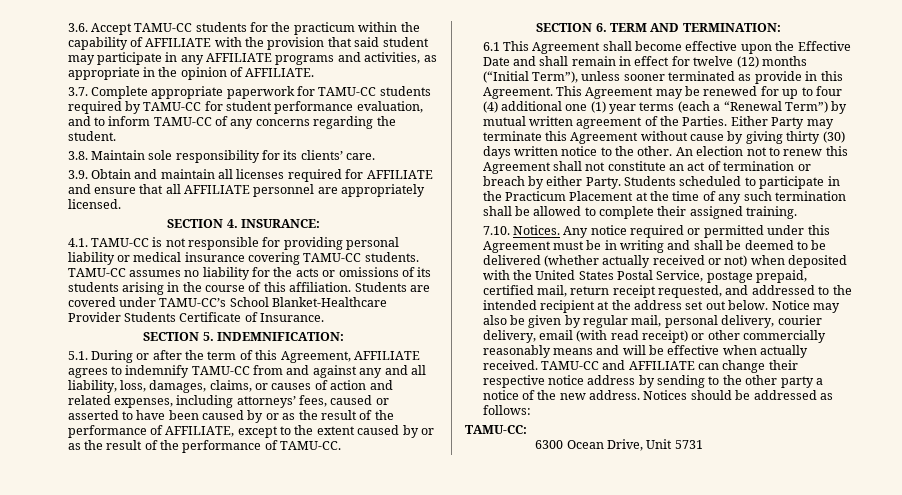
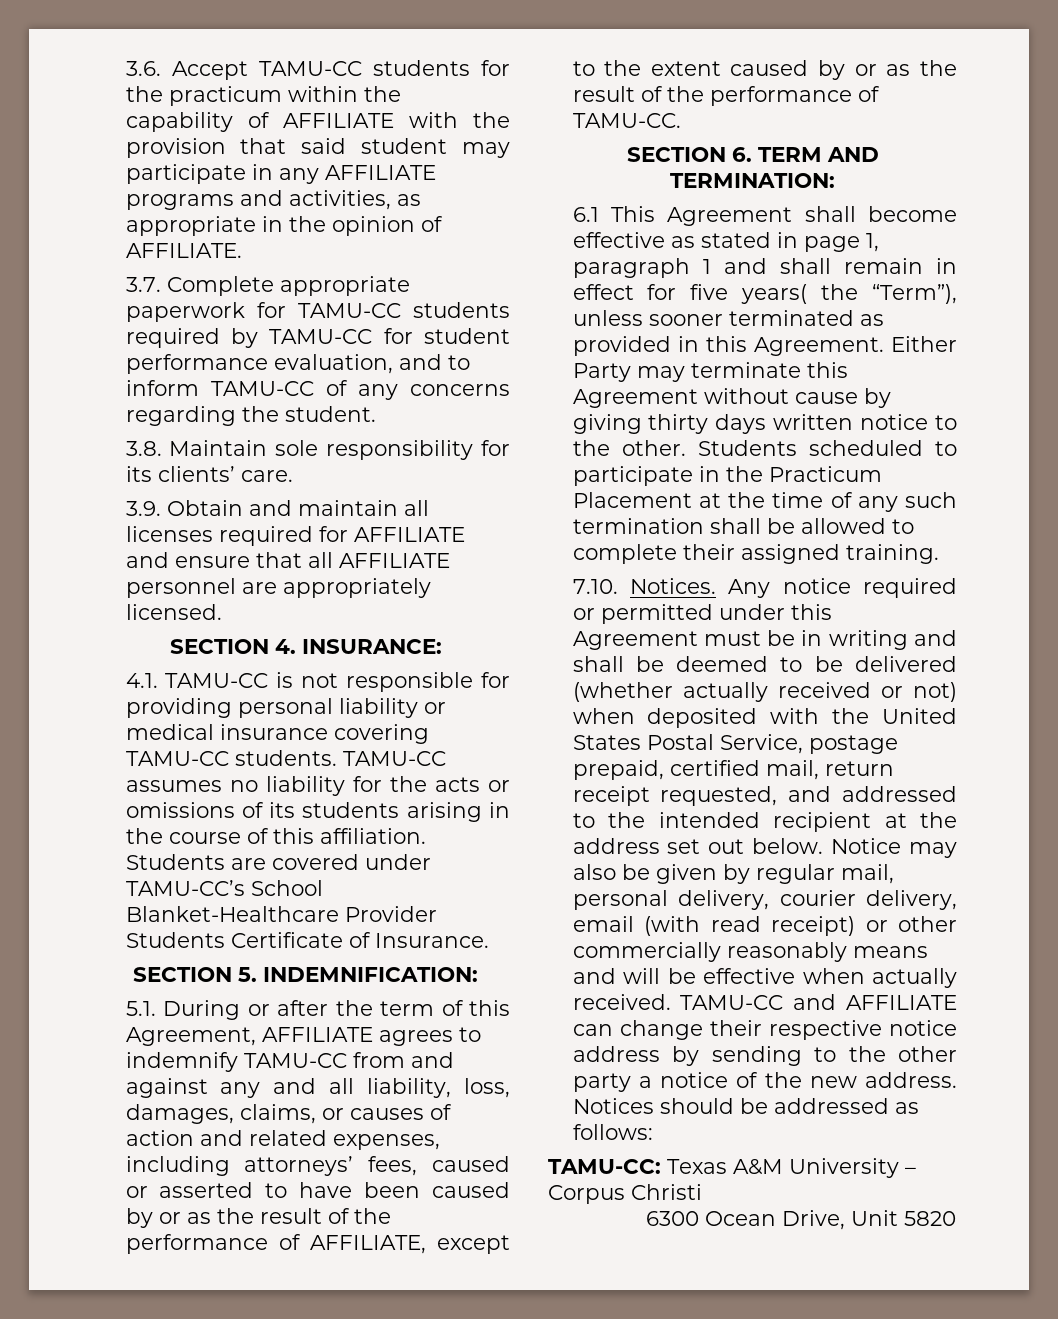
[740,41,851,54] [482,57,510,66] upon the Effective Date -> [670,232,879,252] [572,258,711,278] as stated in page 1, paragraph 1
[693,56,807,68] [482,71,578,83] twelve (12) months (“Initial Term”), -> [690,284,957,304] five years( the “Term”),
[754,71,802,84] provide -> [572,336,671,356] provided
[555,86,842,99] [482,101,848,114] [482,116,728,129] This Agreement may be renewed for up to four (4) additional one (1) year terms (each a “Renewal Term”) by mutual written agreement of the Parties. -> (884, 346) none
[822,131,845,143] (30) -> (709, 424) none
[675,146,848,156] [482,161,811,174] [482,176,621,189] An election not to renew this Agreement shall not constitute an act of termination or breach by either Party. -> (686, 448) none
(527, 429) none -> [667,1158,916,1178] [548,1184,702,1204] Texas A&M University – Corpus Christi
[674,440,703,449] 5731 -> [904,1211,957,1226] 5820

